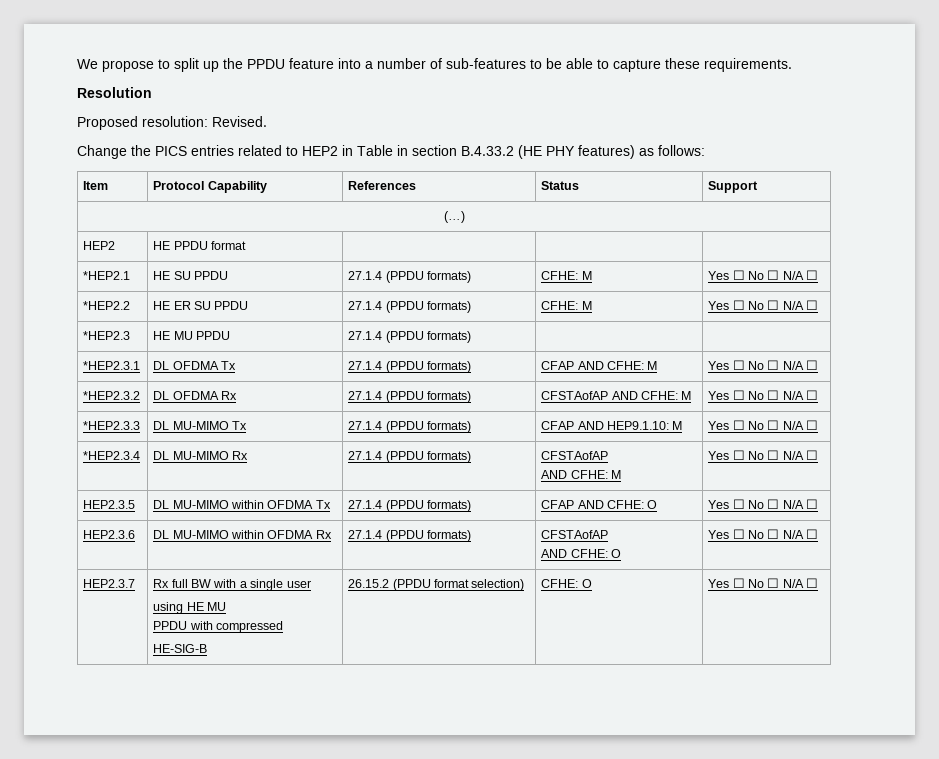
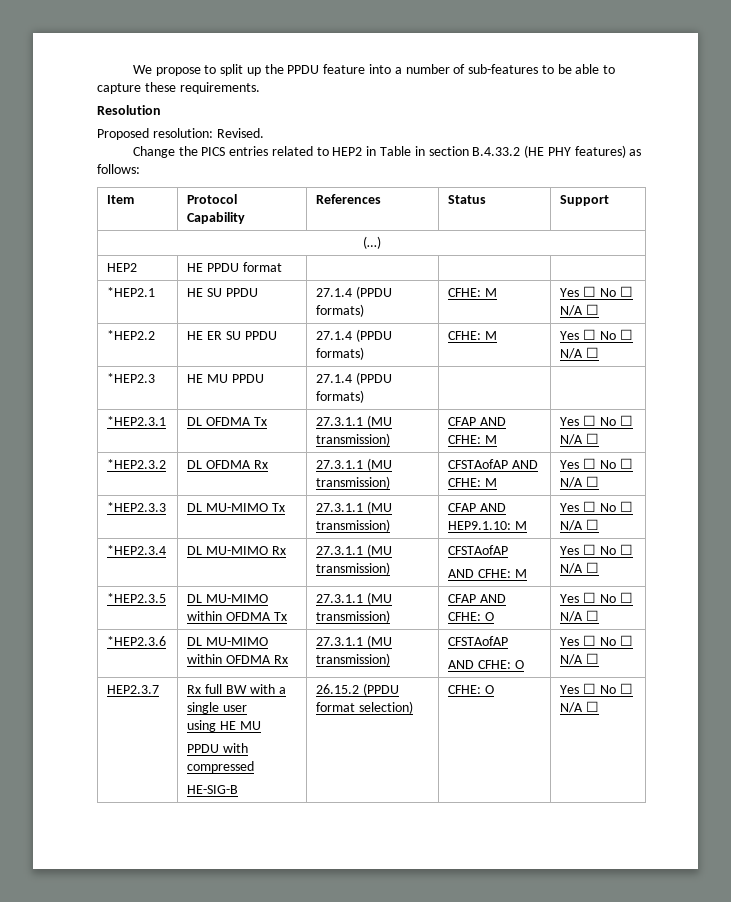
[348,361,472,373] 27.1.4 (PPDU formats) -> [316,415,393,428] [316,433,391,446] 27.3.1.1 (MU transmission)
[348,391,472,403] 27.1.4 (PPDU formats) -> [316,458,393,471] [316,476,391,489] 27.3.1.1 (MU transmission)
[348,421,472,433] 27.1.4 (PPDU formats) -> [316,501,393,514] [316,519,391,532] 27.3.1.1 (MU transmission)
[348,451,472,463] 27.1.4 (PPDU formats) -> [316,544,393,557] [316,562,391,575] 27.3.1.1 (MU transmission)
[83,500,136,509] HEP2.3.5 -> [107,593,167,603] *HEP2.3.5
[348,500,472,512] 27.1.4 (PPDU formats) -> [316,592,393,605] [316,610,391,623] 27.3.1.1 (MU transmission)
[83,530,136,539] HEP2.3.6 -> [107,636,167,646] *HEP2.3.6
[348,530,472,542] 27.1.4 (PPDU formats) -> [316,635,393,648] [316,653,391,666] 27.3.1.1 (MU transmission)

